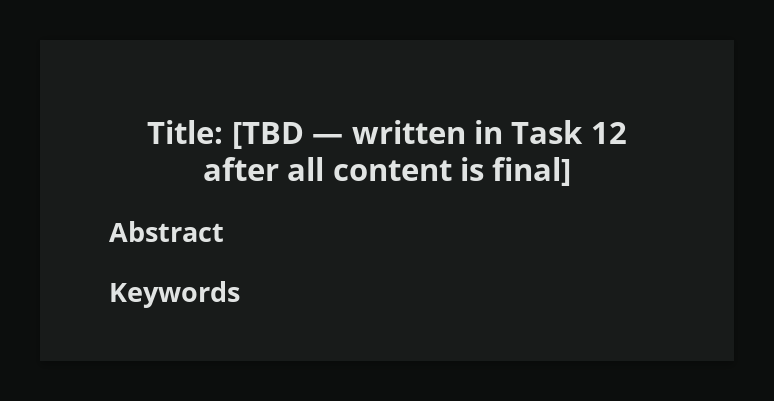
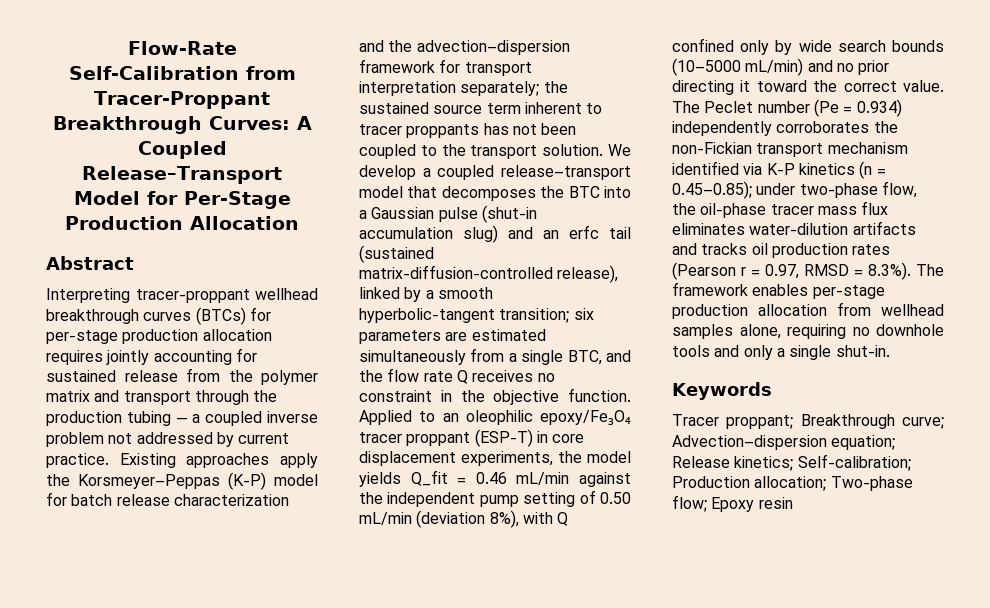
[147,120,627,149] [202,157,572,186] [109,221,224,242] [109,281,240,308] Title: [TBD — written in Task 12 after all content is final] // Abstract // Keywords -> [127,41,237,55] [68,66,296,80] [94,91,271,109] [52,116,312,134] [137,141,227,159] [82,166,283,184] [73,191,291,209] [65,216,299,230] [46,256,134,270] [46,288,318,303] [46,307,271,325] [46,329,272,344] [46,348,257,365] [46,368,318,385] [46,390,278,405] [46,411,318,426] [46,432,290,447] [46,453,319,468] [46,472,318,490] [46,492,289,506] [359,40,570,55] [359,59,532,76] [359,81,568,96] [359,102,603,114] [359,123,577,138] [359,144,631,159] [359,165,631,180] [359,186,631,201] [359,205,537,223] [359,225,631,243] [359,245,434,263] [359,265,619,283] [359,287,493,302] [359,308,594,323] [359,329,546,344] [359,348,631,365] [359,368,555,384] [359,388,631,405] [359,410,631,425] [359,429,585,447] [359,451,631,466] [359,470,631,487] [359,490,631,507] [359,510,569,528] [672,38,944,55] [672,58,890,76] [672,80,944,95] [672,99,902,117] [672,121,898,136] [672,142,908,157] [672,161,886,179] [672,181,917,199] [672,201,889,218] [672,221,916,235] [672,243,891,258] [672,262,944,280] [672,282,885,299] [672,302,944,319] [672,324,944,339] [672,345,890,360] [672,382,772,400] [672,414,944,429] [672,435,896,450] [672,454,911,471] [672,476,913,491] [672,495,793,512] Flow-Rate Self-Calibration from Tracer-Proppant Breakthrough Curves: A Coupled Release–Transport Model for Per-Stage Production Allocation // Abstract // Interpreting tracer-proppant wellhead breakthrough curves (BTCs) for per-stage production allocation requires jointly accounting for sustained release from the polymer matrix and transport through the production tubing — a coupled inverse problem not addressed by current practice. Existing approaches apply the Korsmeyer–Peppas (K-P) model for batch release characterization and the advection–dispersion framework for transport interpretation separately; the sustained source term inherent to tracer proppants has not been coupled to the transport solution. We develop a coupled release–transport model that decomposes the BTC into a Gaussian pulse (shut-in accumulation slug) and an erfc tail (sustained matrix-diffusion-controlled release), linked by a smooth hyperbolic-tangent transition; six parameters are estimated simultaneously from a single BTC, and the flow rate Q receives no constraint in the objective function. Applied to an oleophilic epoxy/Fe₃O₄ tracer proppant (ESP-T) in core displacement experiments, the model yields Q_fit = 0.46 mL/min against the independent pump setting of 0.50 mL/min (deviation 8%), with Q confined only by wide search bounds (10–5000 mL/min) and no prior directing it toward the correct value. The Peclet number (Pe = 0.934) independently corroborates the non-Fickian transport mechanism identified via K-P kinetics (n = 0.45–0.85); under two-phase flow, the oil-phase tracer mass flux eliminates water-dilution artifacts and tracks oil production rates (Pearson r = 0.97, RMSD = 8.3%). The framework enables per-stage production allocation from wellhead samples alone, requiring no downhole tools and only a single shut-in. // Keywords // Tracer proppant; Breakthrough curve; Advection–dispersion equation; Release kinetics; Self-calibration; Production allocation; Two-phase flow; Epoxy resin

